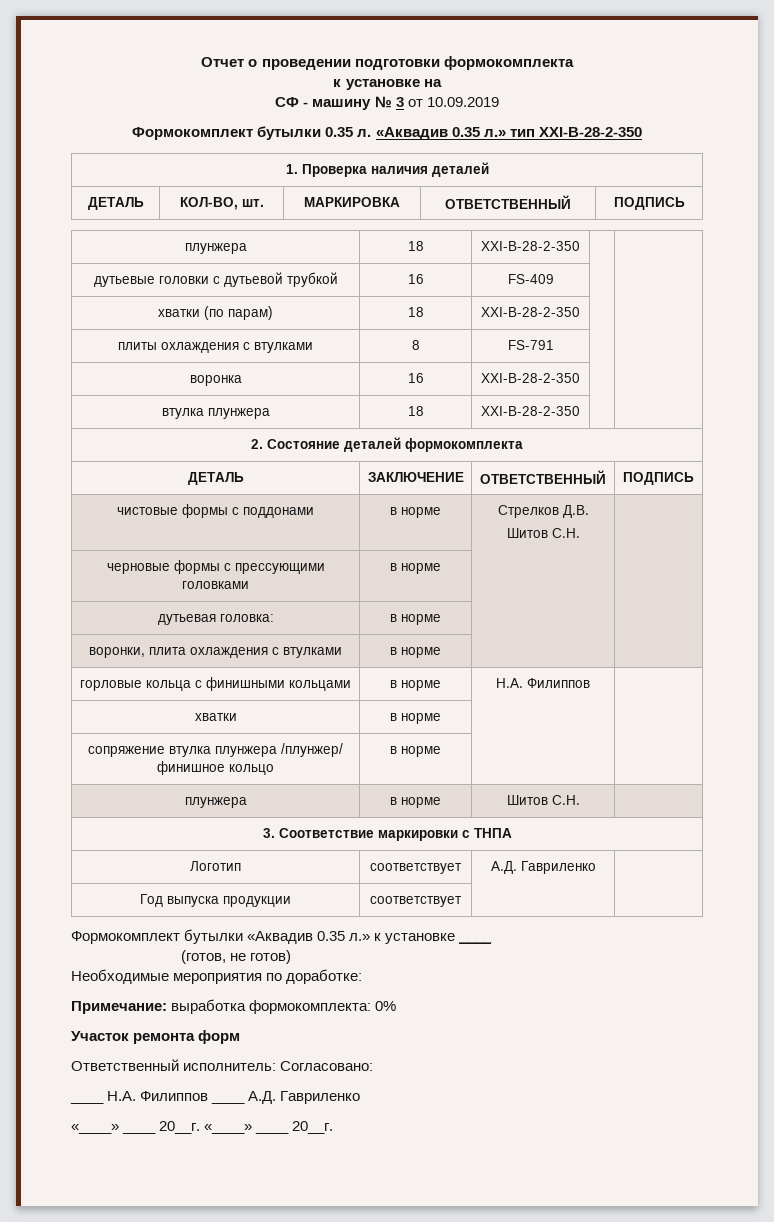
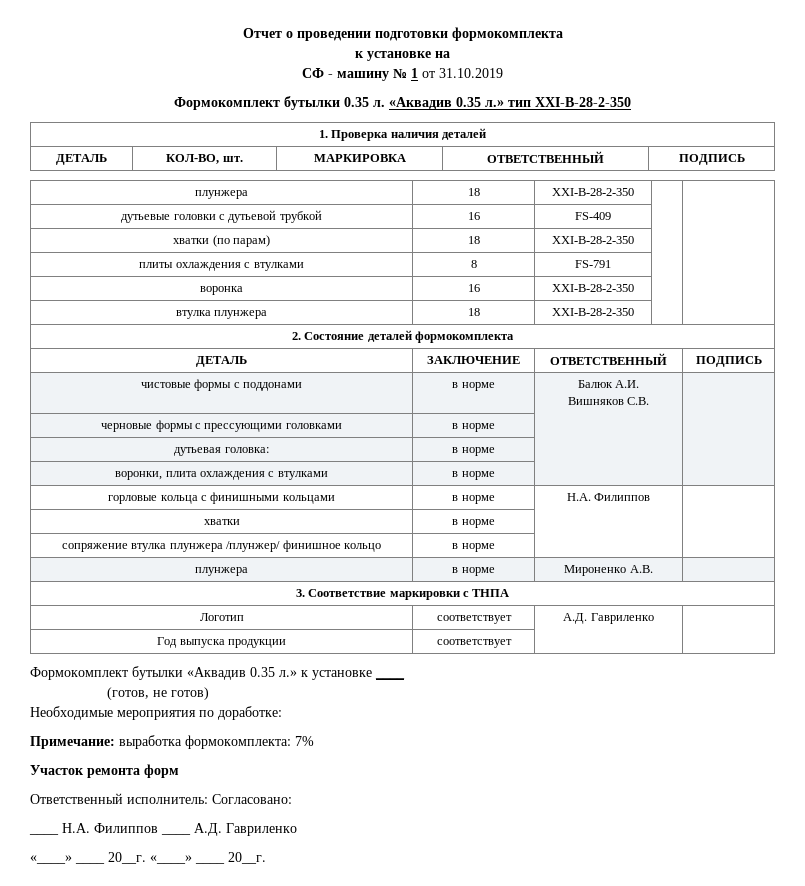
[395,97,499,107] 3 от 10.09.2019 -> [411,68,503,78] 1 от 31.10.2019
[497,505,589,518] [506,528,580,538] Стрелков Д.В. // Шитов С.Н. -> [577,380,640,388] [567,397,650,405] Балюк А.И. // Вишняков С.В.
[506,795,580,805] Шитов С.Н. -> [564,565,653,576] Мироненко А.В.
[375,1001,397,1011] 0% -> [295,736,314,746] 7%

